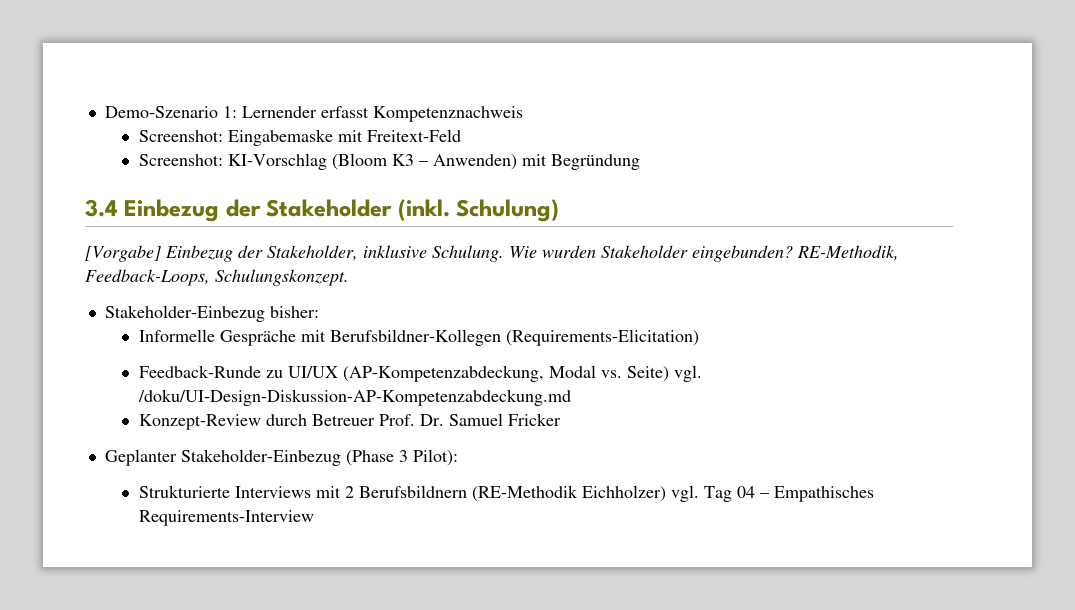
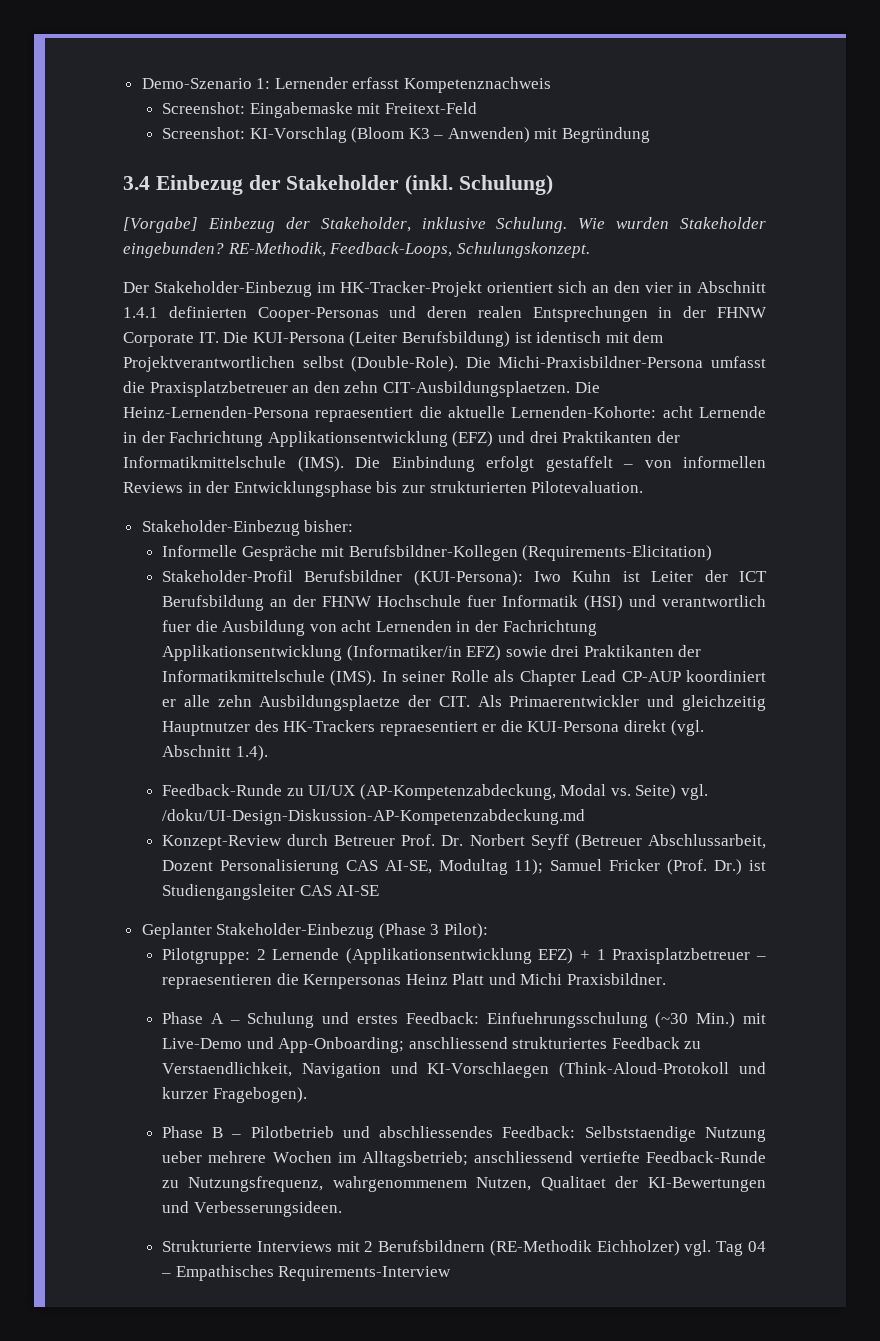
(349, 277) none -> [123,281,766,297] [123,306,767,322] [123,331,664,347] [123,356,766,372] [123,381,600,397] [123,406,766,422] [123,431,680,447] [123,456,766,472] [123,481,644,497] // Der Stakeholder-Einbezug im HK-Tracker-Projekt orientiert sich an den vier in Abschnitt 1.4.1 definierten Cooper-Personas und deren realen Entsprechungen in der FHNW Corporate IT. Die KUI-Persona (Leiter Berufsbildung) ist identisch mit dem Projektverantwortlichen selbst (Double-Role). Die Michi-Praxisbildner-Persona umfasst die Praxisplatzbetreuer an den zehn CIT-Ausbildungsplaetzen. Die Heinz-Lernenden-Persona repraesentiert die aktuelle Lernenden-Kohorte: acht Lernende in der Fachrichtung Applikationsentwicklung (EFZ) und drei Praktikanten der Informatikmittelschule (IMS). Die Einbindung erfolgt gestaffelt – von informellen Reviews in der Entwicklungsphase bis zur strukturierten Pilotevaluation.
(699, 337) none -> [161,570,767,586] [161,595,766,611] [161,620,597,636] [161,645,702,661] [161,670,766,686] [161,695,766,711] [161,720,704,736] [161,745,268,761] // Stakeholder-Profil Berufsbildner (KUI-Persona): Iwo Kuhn ist Leiter der ICT Berufsbildung an der FHNW Hochschule fuer Informatik (HSI) und verantwortlich fuer die Ausbildung von acht Lernenden in der Fachrichtung Applikationsentwicklung (Informatiker/in EFZ) sowie drei Praktikanten der Informatikmittelschule (IMS). In seiner Rolle als Chapter Lead CP-AUP koordiniert er alle zehn Ausbildungsplaetze der CIT. Als Primaerentwickler und gleichzeitig Hauptnutzer des HK-Trackers repraesentiert er die KUI-Persona direkt (vgl. Abschnitt 1.4).
[448,413,561,426] Samuel Fricker -> [469,834,766,850] [161,859,767,875] [161,884,380,900] Norbert Seyff (Betreuer Abschlussarbeit, Dozent Personalisierung CAS AI-SE, Modultag 11); Samuel Fricker (Prof. Dr.) ist Studiengangsleiter CAS AI-SE
(458, 457) none -> [161,948,766,964] [161,973,667,989] [161,1012,766,1028] [161,1037,702,1053] [161,1062,766,1078] [161,1087,307,1103] [161,1126,766,1142] [161,1151,766,1167] [161,1176,767,1192] [161,1201,342,1217] // Pilotgruppe: 2 Lernende (Applikationsentwicklung EFZ) + 1 Praxisplatzbetreuer – repraesentieren die Kernpersonas Heinz Platt und Michi Praxisbildner. // Phase A – Schulung und erstes Feedback: Einfuehrungsschulung (~30 Min.) mit Live-Demo und App-Onboarding; anschliessend strukturiertes Feedback zu Verstaendlichkeit, Navigation und KI-Vorschlaegen (Think-Aloud-Protokoll und kurzer Fragebogen). // Phase B – Pilotbetrieb und abschliessendes Feedback: Selbststaendige Nutzung ueber mehrere Wochen im Alltagsbetrieb; anschliessend vertiefte Feedback-Runde zu Nutzungsfrequenz, wahrgenommenem Nutzen, Qualitaet der KI-Bewertungen und Verbesserungsideen.

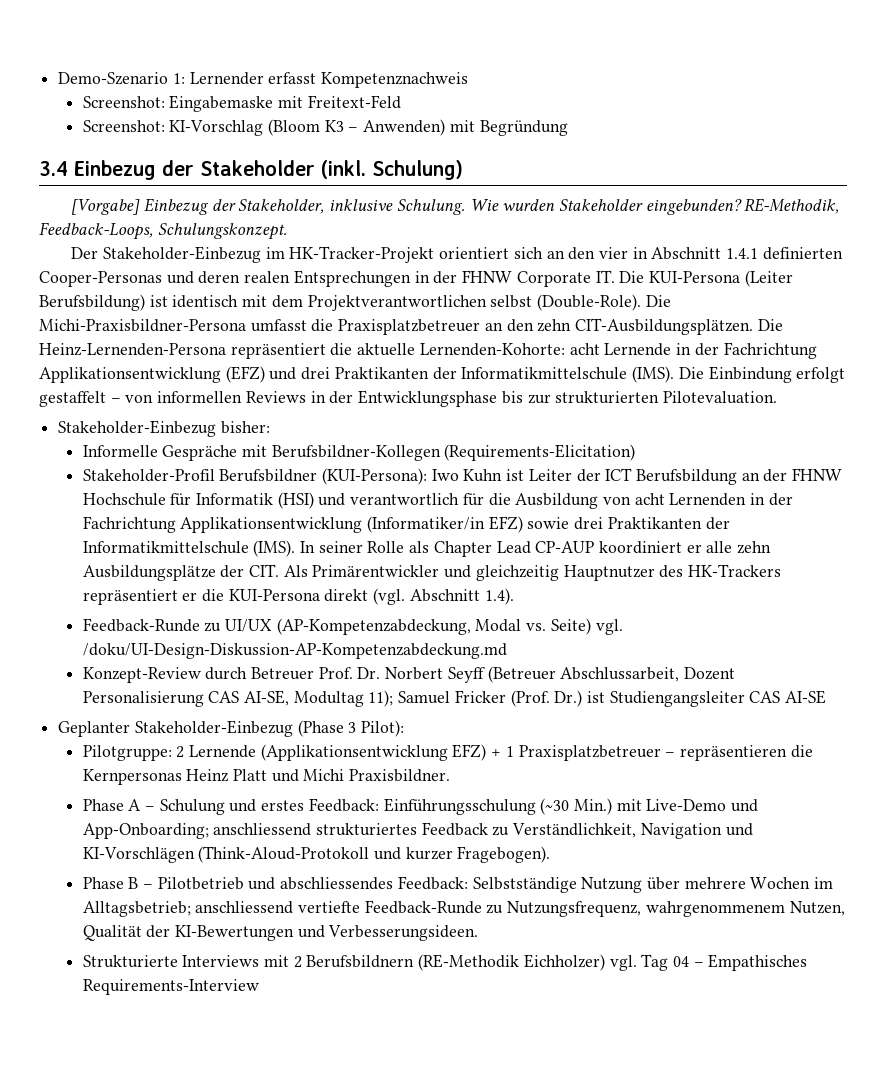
[382,381,570,397] CIT-Ausbildungsplaetzen. -> [575,318,754,335] CIT-Ausbildungsplätzen.
[315,407,414,422] repraesentiert -> [230,343,326,359] repräsentiert
[466,595,496,607] fuer -> [170,493,192,506] für
[161,620,191,632] fuer -> [462,493,484,506] für
[259,695,401,711] Ausbildungsplaetze -> [82,565,216,581] Ausbildungsplätze
[509,695,640,707] Primaerentwickler -> [312,565,440,577] Primärentwickler
[379,721,478,736] repraesentiert -> [82,589,178,605] repräsentiert
[161,974,272,989] repraesentieren -> [680,745,788,761] repräsentieren
[486,1012,648,1028] Einfuehrungsschulung -> [383,798,536,815] Einführungsschulung
[161,1062,292,1077] Verstaendlichkeit, -> [512,823,637,838] Verständlichkeit,
[427,1062,550,1078] KI-Vorschlaegen -> [82,847,195,863] KI-Vorschlägen
[584,1126,766,1142] [161,1151,202,1163] Selbststaendige Nutzung ueber -> [472,877,681,893] Selbstständige Nutzung über
[540,1176,606,1191] Qualitaet -> [82,925,142,941] Qualität

